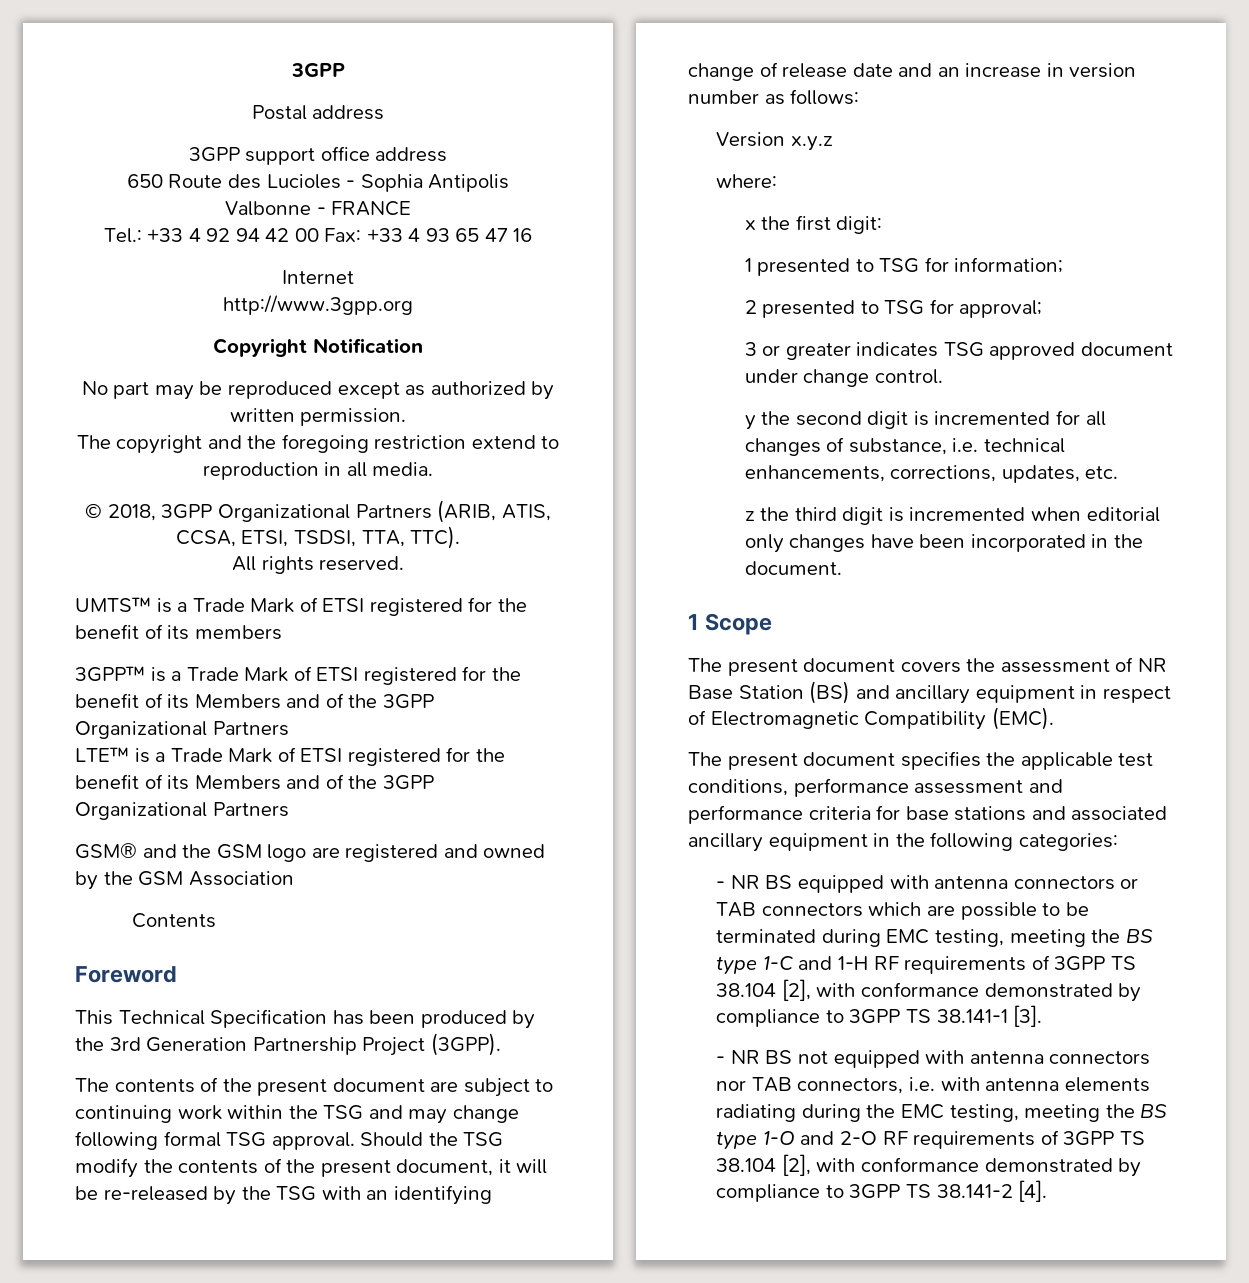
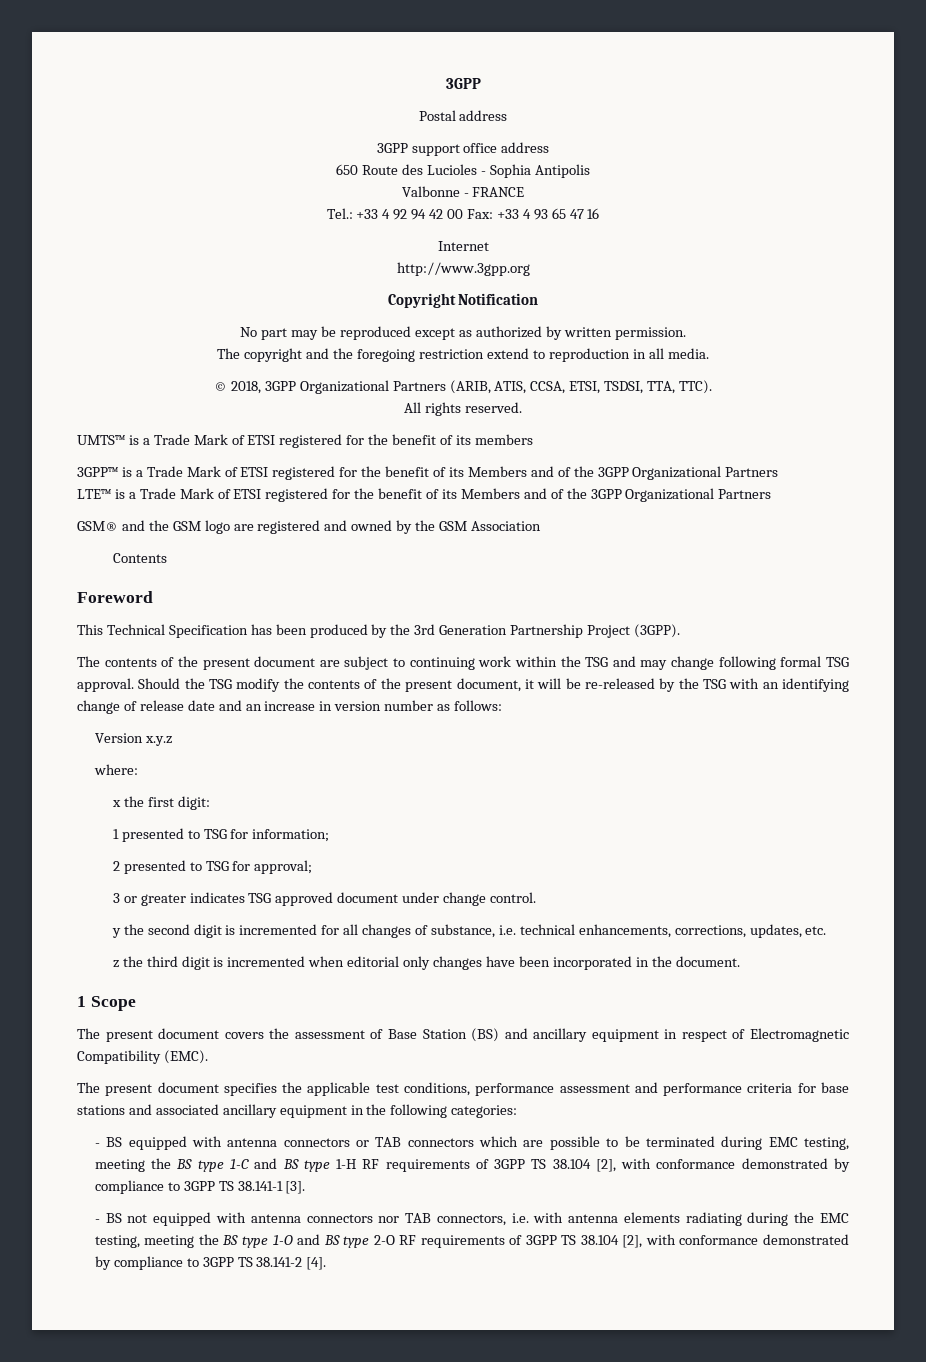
[1137,658,1167,672] NR -> (384, 1034) none
[730,875,760,889] NR -> (100, 1145) none
(833, 963) none -> [282,1159,330,1172] BS type
[730,1050,760,1064] NR -> (100, 1221) none
(835, 1138) none -> [323,1235,370,1248] BS type

